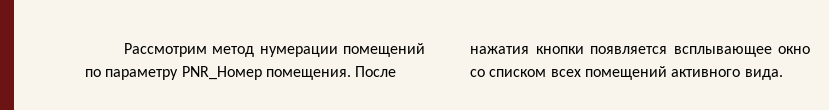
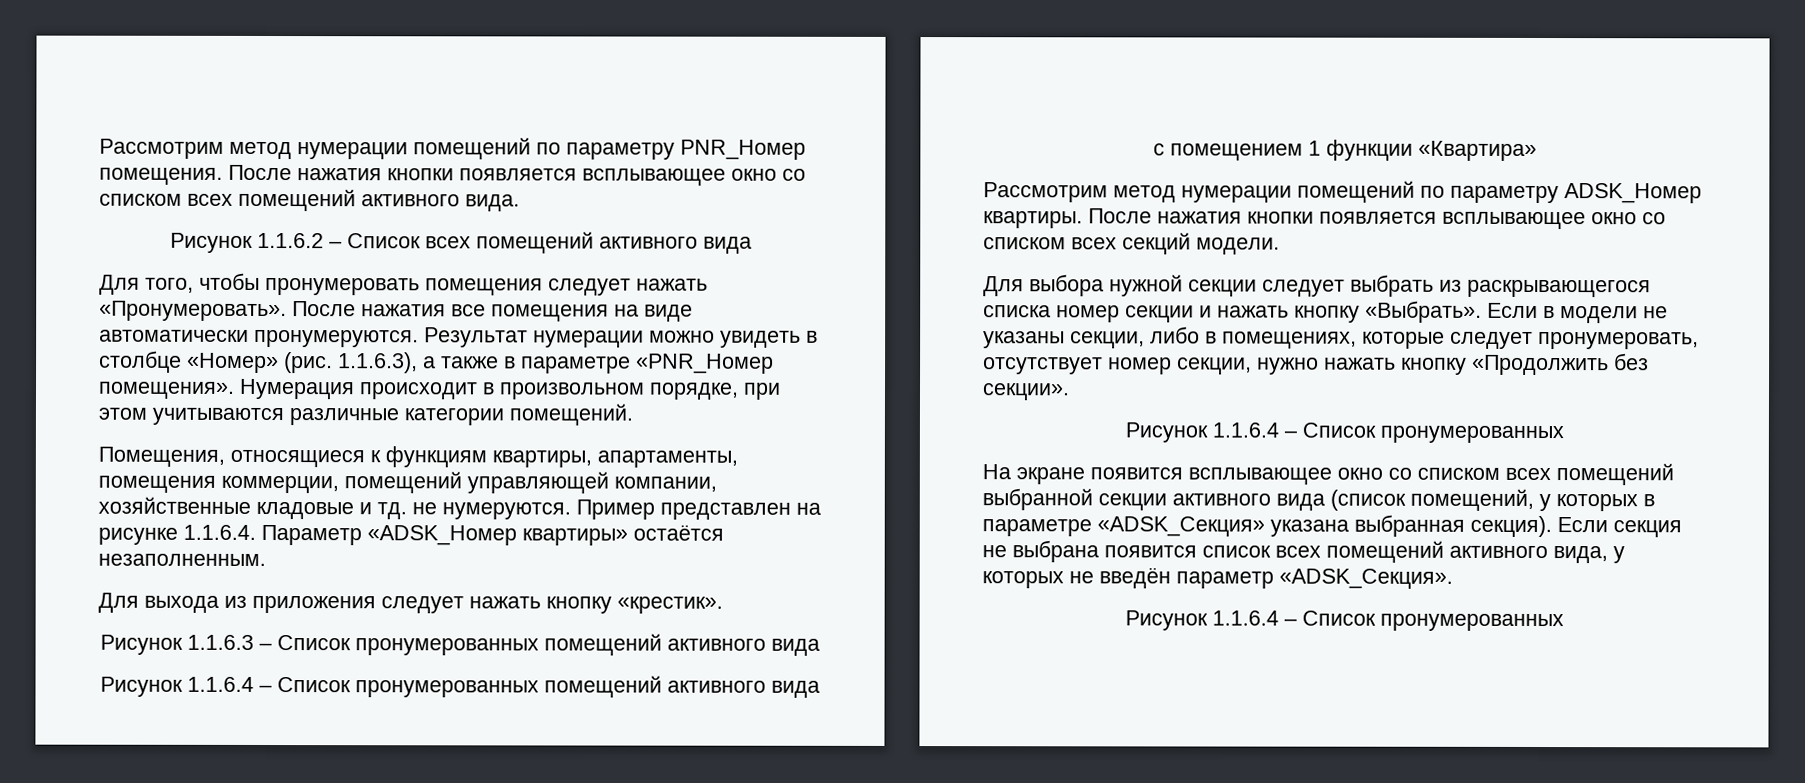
(783, 74) none -> [170,231,752,254] [99,272,708,296] [99,300,693,322] [99,327,818,348] [99,350,774,374] [98,378,781,400] [98,403,633,426] [98,446,738,468] [98,471,717,494] [98,496,821,520] [98,524,724,546] [98,553,266,566] [98,592,723,614] [100,633,820,656] [100,675,820,698] [1153,139,1537,161] [983,180,1702,204] [983,208,1666,230] [983,232,1280,255] [983,274,1651,298] [983,300,1668,324] [983,326,1699,350] [983,353,1649,376] [982,383,1070,401] [1124,422,1564,444] [982,463,1674,486] [982,488,1655,512] [982,514,1682,538] [982,540,1625,564] [982,567,1453,589] [1124,610,1564,632] // Рисунок 1.1.6.2 – Список всех помещений активного вида // Для того, чтобы пронумеровать помещения следует нажать «Пронумеровать». После нажатия все помещения на виде автоматически пронумеруются. Результат нумерации можно увидеть в столбце «Номер» (рис. 1.1.6.3), а также в параметре «PNR_Номер помещения». Нумерация происходит в произвольном порядке, при этом учитываются различные категории помещений. // Помещения, относящиеся к функциям квартиры, апартаменты, помещения коммерции, помещений управляющей компании, хозяйственные кладовые и тд. не нумеруются. Пример представлен на рисунке 1.1.6.4. Параметр «ADSK_Номер квартиры» остаётся незаполненным. // Для выхода из приложения следует нажать кнопку «крестик». // Рисунок 1.1.6.3 – Список пронумерованных помещений активного вида // Рисунок 1.1.6.4 – Список пронумерованных помещений активного вида с помещением 1 функции «Квартира» // Рассмотрим метод нумерации помещений по параметру ADSK_Номер квартиры. После нажатия кнопки появляется всплывающее окно со списком всех секций модели. // Для выбора нужной секции следует выбрать из раскрывающегося списка номер секции и нажать кнопку «Выбрать». Если в модели не указаны секции, либо в помещениях, которые следует пронумеровать, отсутствует номер секции, нужно нажать кнопку «Продолжить без секции». // Рисунок 1.1.6.4 – Список пронумерованных // На экране появится всплывающее окно со списком всех помещений выбранной секции активного вида (список помещений, у которых в параметре «ADSK_Секция» указана выбранная секция). Если секция не выбрана появится список всех помещений активного вида, у которых не введён параметр «ADSK_Секция». // Рисунок 1.1.6.4 – Список пронумерованных

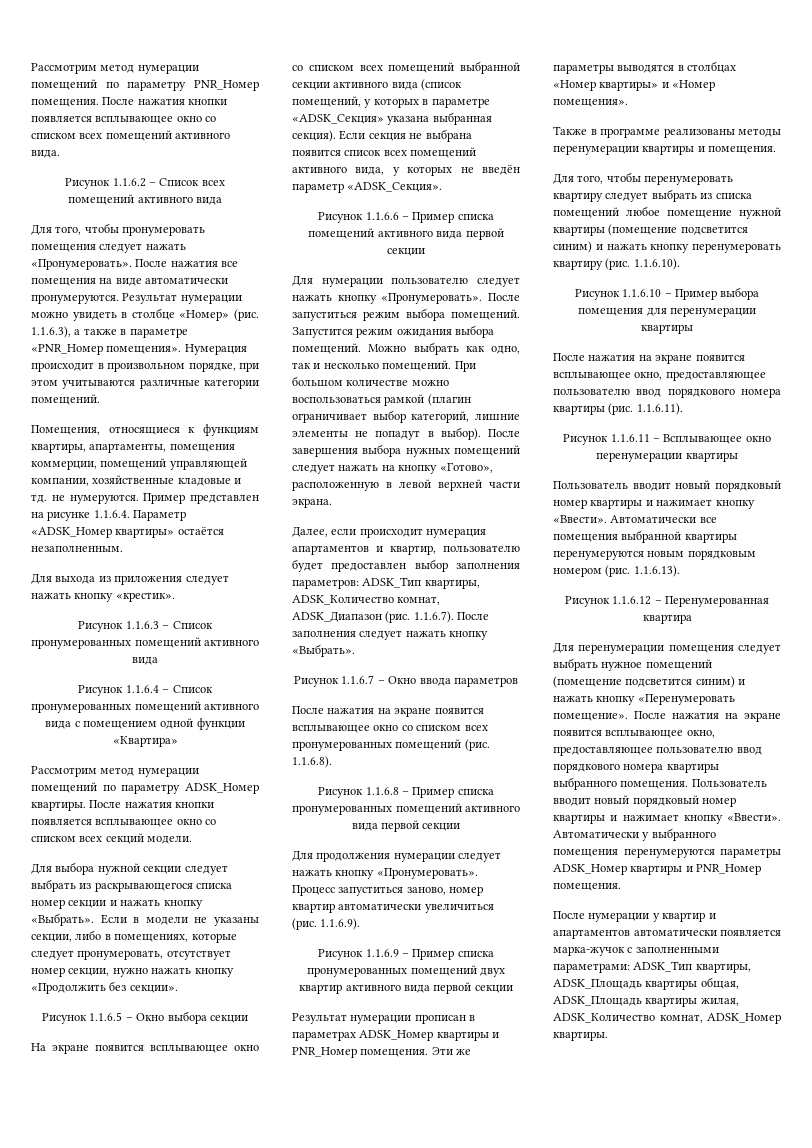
[1308,140,1321,156] 1 -> [160,718,194,729] одной
[1211,422,1564,444] 1.1.6.4 – Список пронумерованных -> [89,1011,248,1024] 1.1.6.5 – Окно выбора секции
[1211,610,1564,632] 1.1.6.4 – Список пронумерованных -> [365,212,494,223] [308,228,504,240] [387,248,425,256] [292,275,520,287] [292,293,520,304] [292,308,520,321] [292,325,495,338] [292,342,520,355] [292,360,476,372] [292,376,449,387] [292,394,471,406] [292,410,520,423] [292,427,520,440] [292,444,520,457] [292,463,493,474] [292,479,520,491] [292,498,332,508] [292,526,487,538] [292,545,520,555] [292,559,520,572] [292,577,480,589] [292,595,441,605] [292,611,490,623] [292,630,489,640] [292,644,355,657] [294,675,518,687] [292,706,484,717] [292,725,488,733] [292,739,490,751] [292,756,332,768] [318,787,494,798] [292,803,520,815] [351,820,461,832] [292,850,502,862] [292,868,478,879] [292,885,484,896] [292,903,494,913] [292,918,361,930] [318,949,494,960] [307,965,505,977] [299,982,513,994] [292,1013,476,1024] [292,1030,500,1041] [292,1047,472,1058] [553,61,737,74] [553,80,716,91] [553,99,628,107] [553,126,781,138] [553,145,777,155] [553,172,734,185] [553,189,752,202] [553,206,781,219] [553,224,748,236] [553,241,781,253] [553,258,680,270] [574,287,760,300] [578,307,756,317] [641,324,693,334] [553,353,745,364] [553,371,766,381] [553,388,781,398] [553,403,683,415] [563,434,771,445] [596,452,738,462] [553,480,781,492] [553,499,755,509] [553,515,717,523] [553,530,737,543] [553,550,756,560] [553,565,680,577] [564,596,770,607] [642,614,692,624] [553,642,781,654] [553,658,712,671] [553,676,746,688] [553,694,735,705] [553,711,781,722] [553,729,715,738] [553,746,762,756] [553,763,719,773] [553,777,767,790] [553,795,737,807] [553,813,781,824] [553,828,716,841] [553,848,781,858] [553,864,762,875] [553,883,621,891] [553,911,716,922] [553,929,781,939] [553,946,719,956] [553,961,751,973] [553,977,739,990] [553,996,739,1007] [553,1013,781,1024] [553,1031,608,1041] 1.1.6.6 – Пример списка помещений активного вида первой секции // Для нумерации пользователю следует нажать кнопку «Пронумеровать». После запуститься режим выбора помещений. Запустится режим ожидания выбора помещений. Можно выбрать как одно, так и несколько помещений. При большом количестве можно воспользоваться рамкой (плагин ограничивает выбор категорий, лишние элементы не попадут в выбор). После завершения выбора нужных помещений следует нажать на кнопку «Готово», расположенную в левой верхней части экрана. // Далее, если происходит нумерация апартаментов и квартир, пользователю будет предоставлен выбор заполнения параметров: ADSK_Тип квартиры, ADSK_Количество комнат, ADSK_Диапазон (рис. 1.1.6.7). После заполнения следует нажать кнопку «Выбрать». // Рисунок 1.1.6.7 – Окно ввода параметров // После нажатия на экране появится всплывающее окно со списком всех пронумерованных помещений (рис. 1.1.6.8). // Рисунок 1.1.6.8 – Пример списка пронумерованных помещений активного вида первой секции // Для продолжения нумерации следует нажать кнопку «Пронумеровать». Процесс запуститься заново, номер квартир автоматически увеличиться (рис. 1.1.6.9). // Рисунок 1.1.6.9 – Пример списка пронумерованных помещений двух квартир активного вида первой секции // Результат нумерации прописан в параметрах ADSK_Номер квартиры и PNR_Номер помещения. Эти же параметры выводятся в столбцах «Номер квартиры» и «Номер помещения». // Также в программе реализованы методы перенумерации квартиры и помещения. // Для того, чтобы перенумеровать квартиру следует выбрать из списка помещений любое помещение нужной квартиры (помещение подсветится синим) и нажать кнопку перенумеровать квартиру (рис. 1.1.6.10). // Рисунок 1.1.6.10 – Пример выбора помещения для перенумерации квартиры // После нажатия на экране появится всплывающее окно, предоставляющее пользователю ввод порядкового номера квартиры (рис. 1.1.6.11). // Рисунок 1.1.6.11 – Всплывающее окно перенумерации квартиры // Пользователь вводит новый порядковый номер квартиры и нажимает кнопку «Ввести». Автоматически все помещения выбранной квартиры перенумеруются новым порядковым номером (рис. 1.1.6.13). // Рисунок 1.1.6.12 – Перенумерованная квартира // Для перенумерации помещения следует выбрать нужное помещений (помещение подсветится синим) и нажать кнопку «Перенумеровать помещение». После нажатия на экране появится всплывающее окно, предоставляющее пользователю ввод порядкового номера квартиры выбранного помещения. Пользователь вводит новый порядковый номер квартиры и нажимает кнопку «Ввести». Автоматически у выбранного помещения перенумеруются параметры ADSK_Номер квартиры и PNR_Номер помещения. // После нумерации у квартир и апартаментов автоматически появляется марка-жучок с заполненными параметрами: ADSK_Тип квартиры, ADSK_Площадь квартиры общая, ADSK_Площадь квартиры жилая, ADSK_Количество комнат, ADSK_Номер квартиры.

